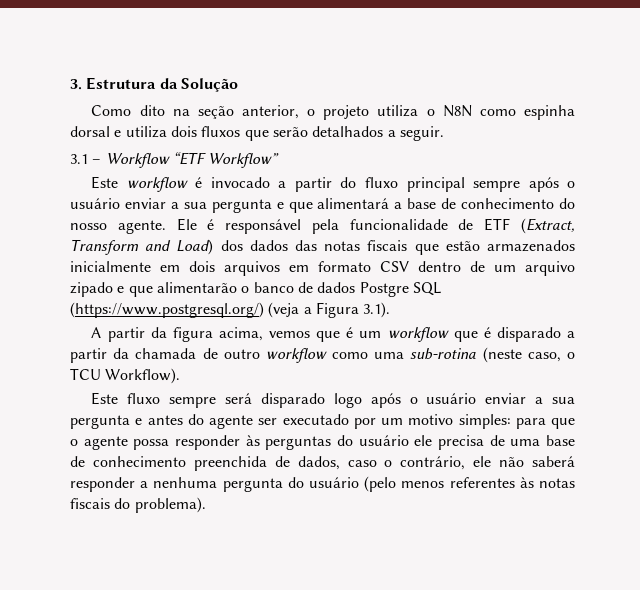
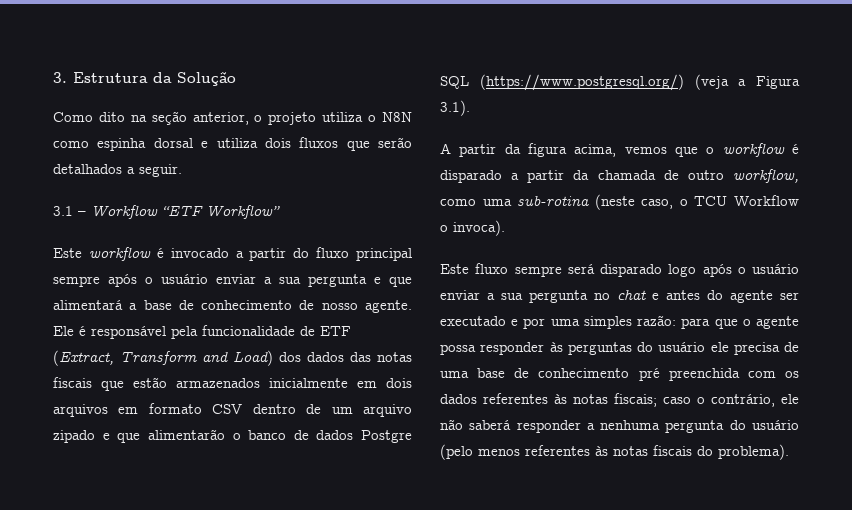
[559,198,575,209] do -> [299,300,315,310] de
[346,327,478,342] é um workflow que -> [706,143,785,157] o workflow
[265,348,327,363] workflow -> [733,169,799,183] workflow,
[105,368,181,384] Workflow). -> [734,195,799,206] [440,220,505,236] Workflow o invoca).
(130, 422) none -> [594,289,646,300] no chat
[353,414,511,429] por um motivo simples: -> [511,315,677,329] e por uma simples razão:
[193,456,340,471] preenchida de dados, -> [638,368,799,381] [440,393,657,407] pré preenchida com os dados referentes às notas fiscais;

